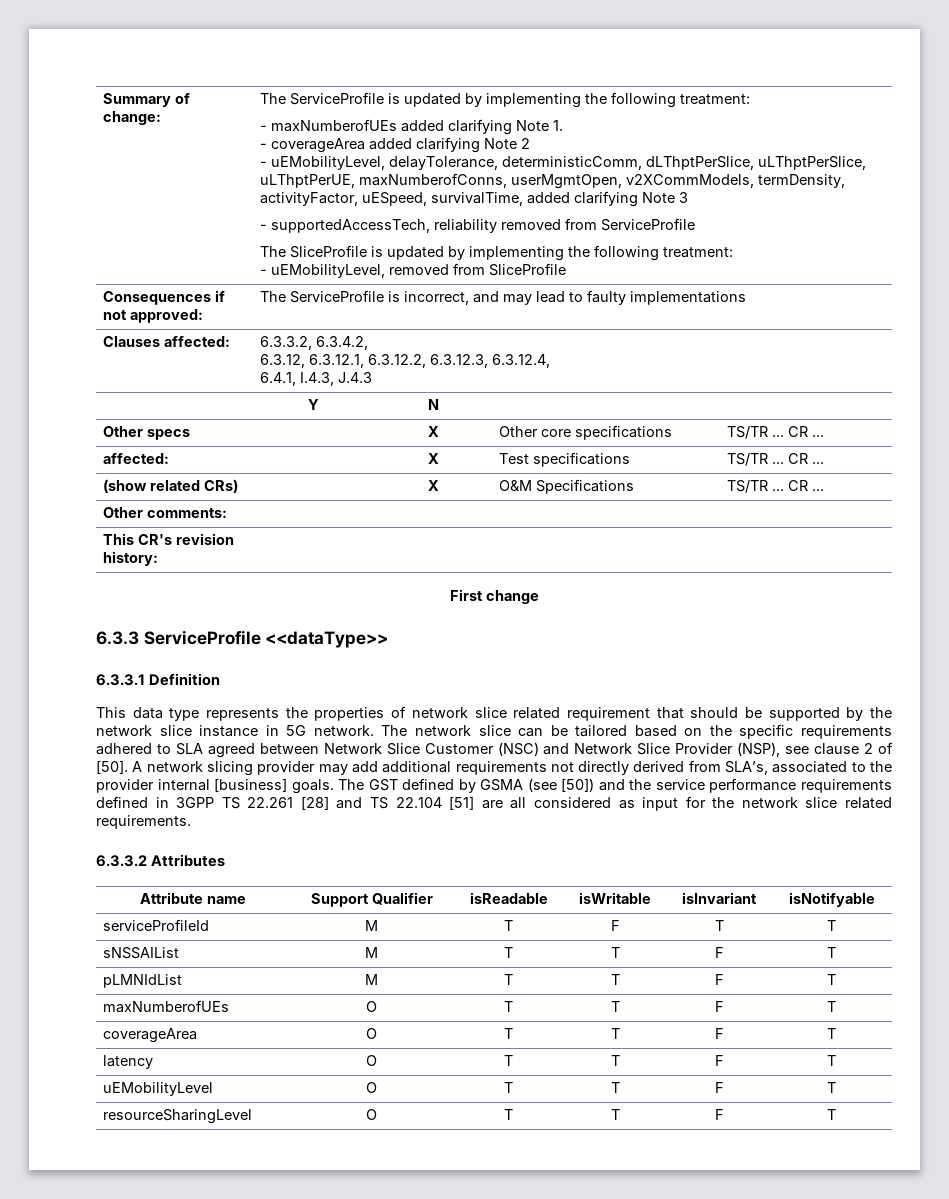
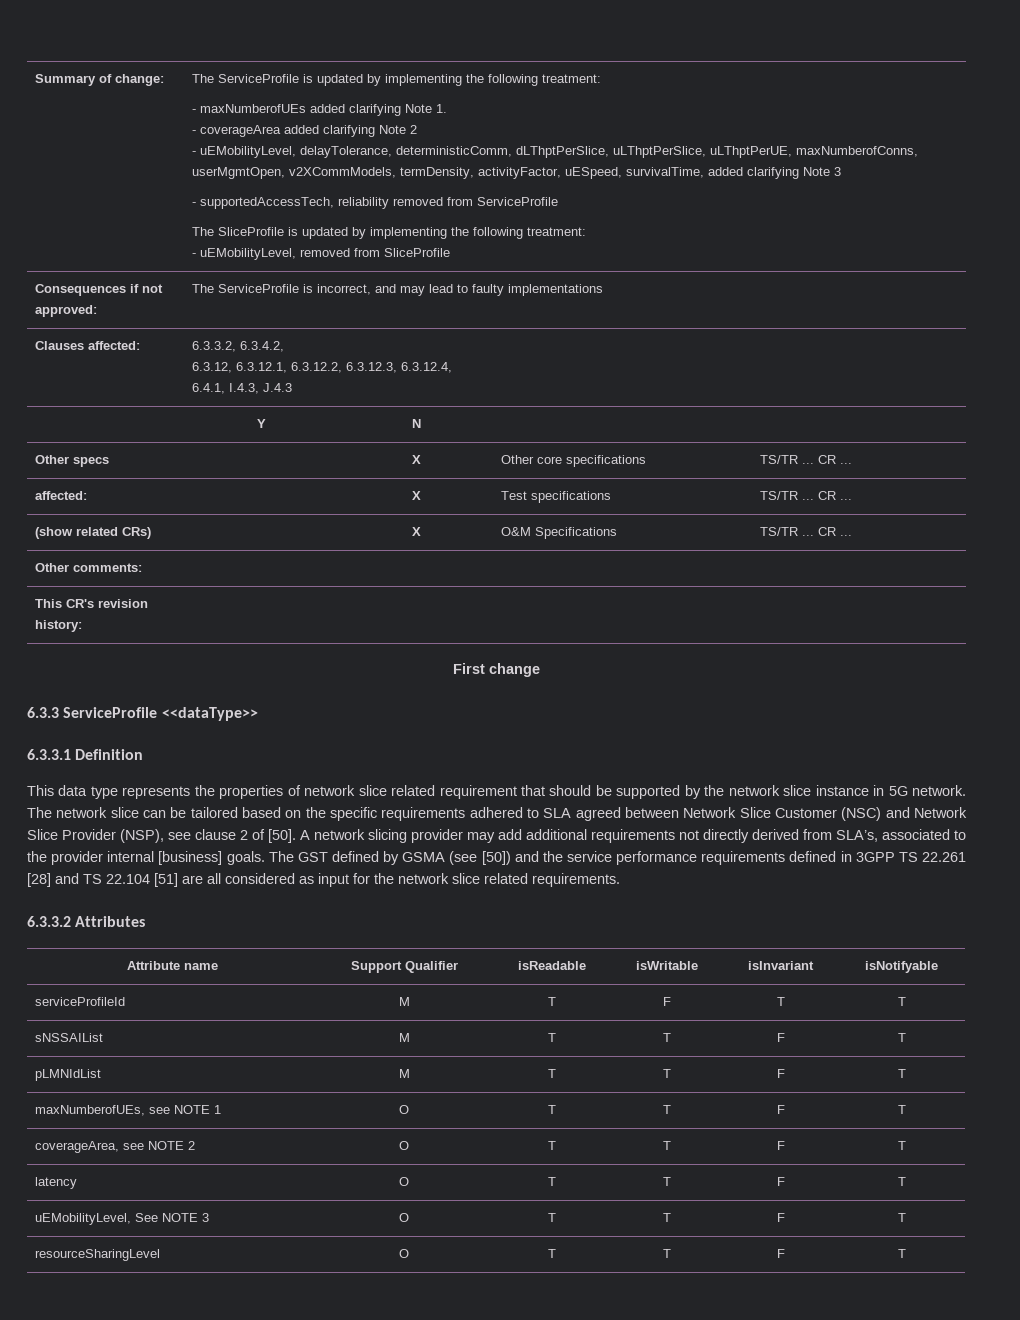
[103,1000,230,1013] [366,1001,377,1012] [504,1001,513,1012] [610,1001,620,1012] [714,1001,724,1012] [827,1001,836,1012] [103,1028,198,1043] maxNumberofUEs | O | T | T | F | T // coverageArea -> [34,1105,221,1116] [399,1105,409,1114] [547,1105,556,1114] [663,1105,671,1114] [776,1105,785,1114] [897,1105,906,1114] [34,1141,195,1153] maxNumberofUEs, see NOTE 1 | O | T | T | F | T // coverageArea, see NOTE 2
[103,1082,214,1096] uEMobilityLevel -> [34,1213,209,1225] uEMobilityLevel, See NOTE 3

